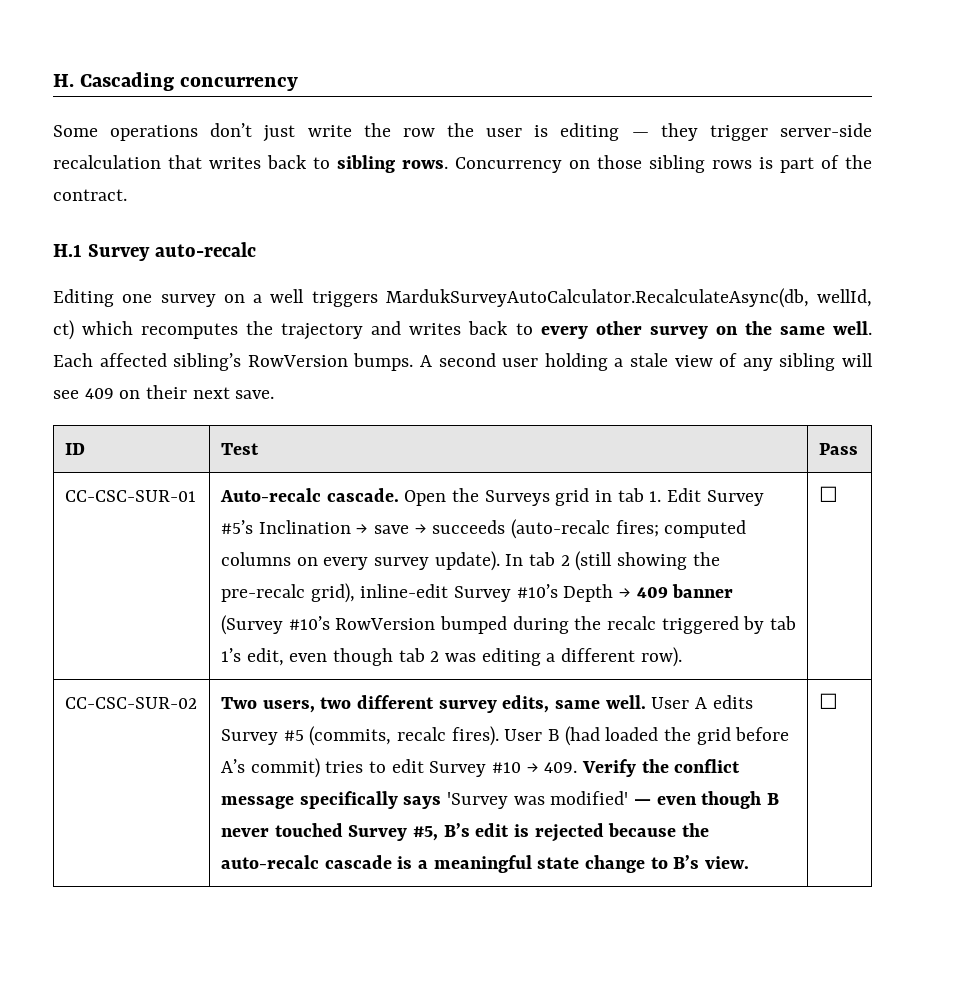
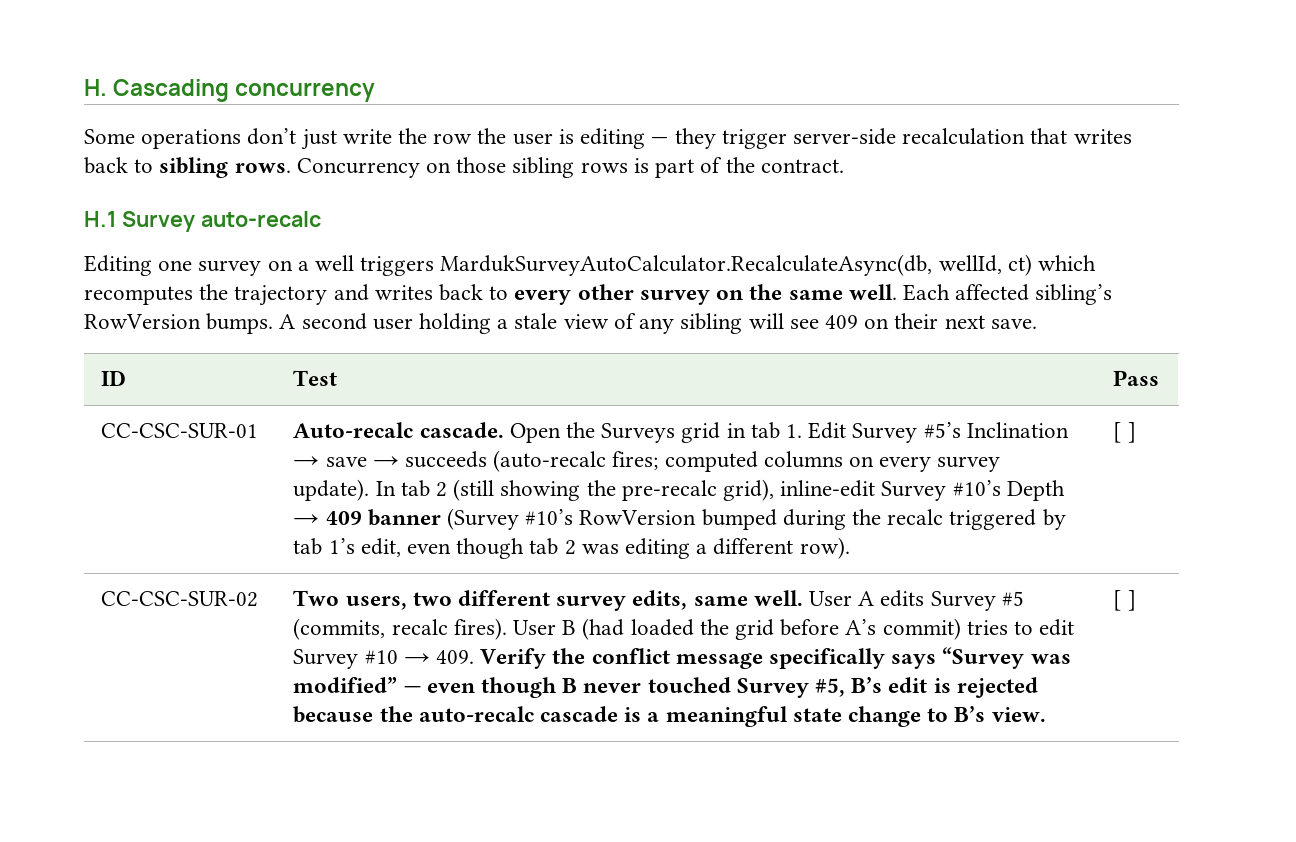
[818,486,838,502] ☐ -> [1113,422,1136,443] [ ]
[446,791,629,809] 'Survey was modified' -> [942,647,1071,669] [293,677,398,693] “Survey was modified”
[818,693,838,709] ☐ -> [1113,590,1136,611] [ ]

